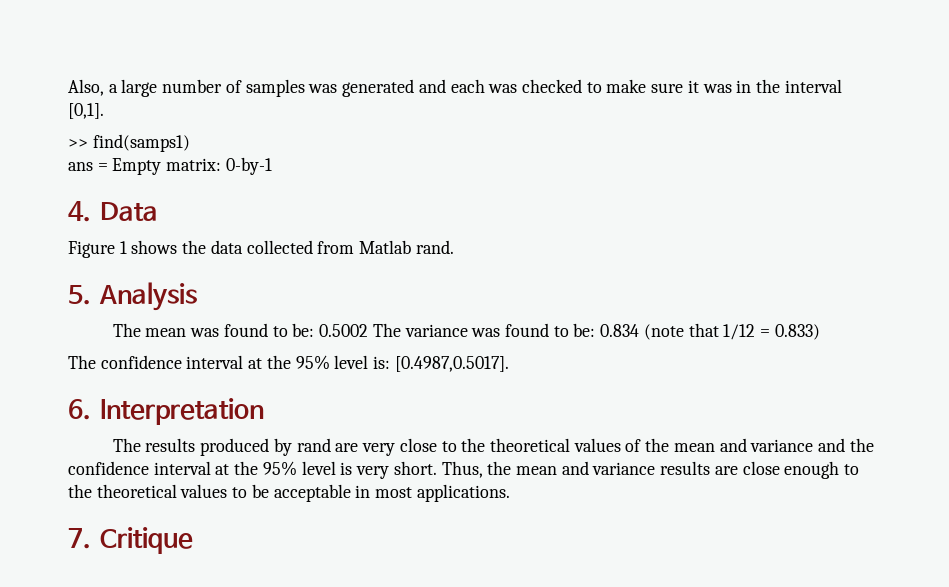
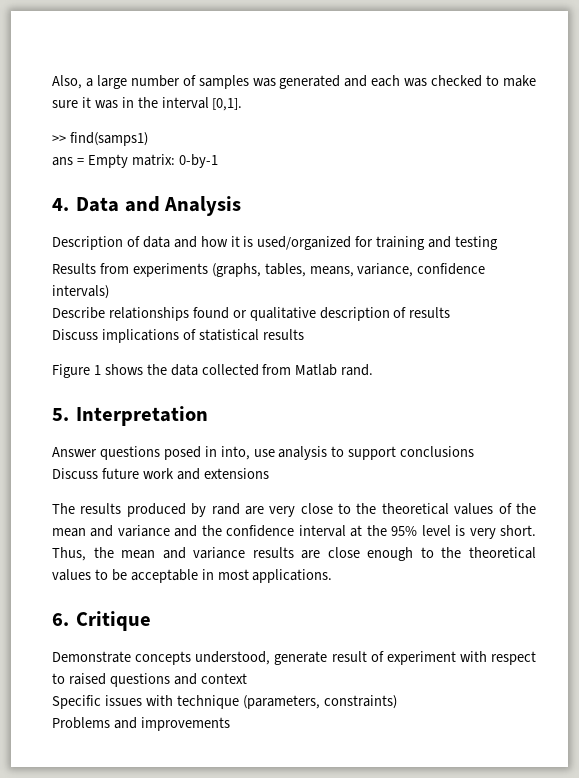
(158, 211) none -> [124,196,242,216] [52,236,499,250] [52,263,486,277] [52,285,109,299] [52,307,451,321] [52,329,304,343] and Analysis // Description of data and how it is used/organized for training and testing // Results from experiments (graphs, tables, means, variance, confidence intervals) // Describe relationships found or qualitative description of results // Discuss implications of statistical results
[98,282,197,311] [112,323,820,340] [68,355,509,372] [68,398,264,425] Analysis // The mean was found to be: 0.5002 The variance was found to be: 0.834 (note that 1/12 = 0.833) // The confidence interval at the 95% level is: [0.4987,0.5017]. // 6. Interpretation -> [76,406,209,426] [52,446,475,460] [52,468,269,480] Interpretation // Answer questions posed in into, use analysis to support conclusions // Discuss future work and extensions
[68,528,91,549] 7. -> [52,613,69,626] 6.
(193, 540) none -> [52,651,536,665] [52,673,247,687] [52,695,397,709] [52,717,230,731] // Demonstrate concepts understood, generate result of experiment with respect to raised questions and context // Specific issues with technique (parameters, constraints) // Problems and improvements

